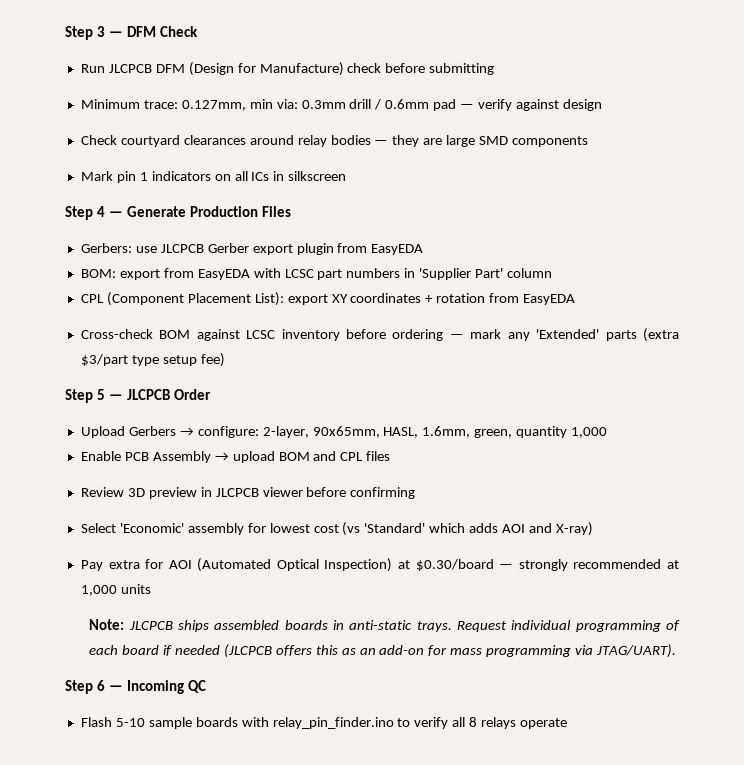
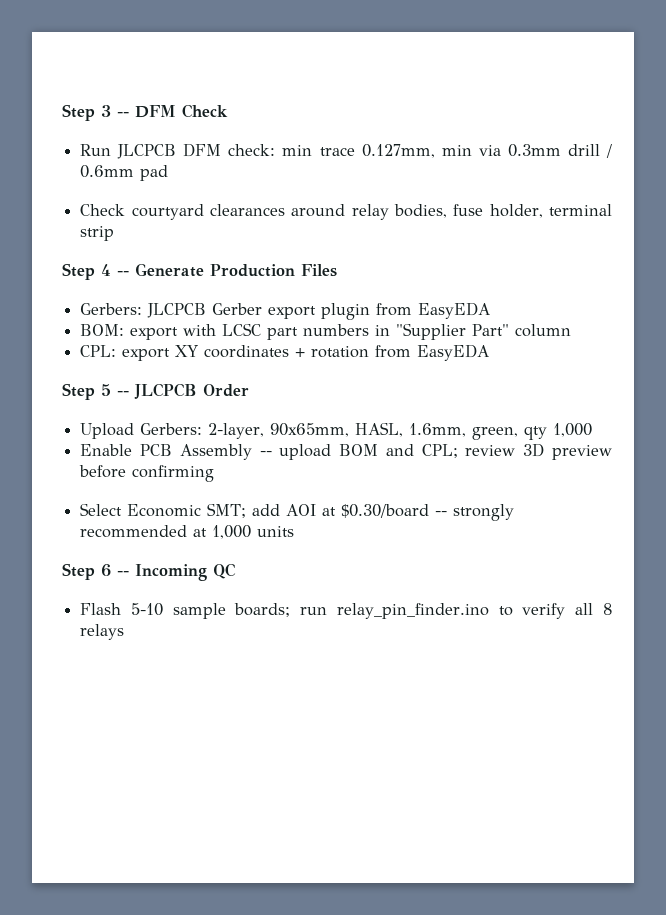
[108,31,123,37] — -> [117,112,129,117] --
[188,62,495,76] [80,99,178,109] (Design for Manufacture) check before submitting // Minimum trace: -> [228,144,355,156] check: min trace
[276,99,298,109] via: -> [478,145,501,156] via
[460,99,602,111] — verify against design -> (169, 173) none
[330,135,589,147] [80,171,347,183] bodies — they are large SMD components // Mark pin 1 indicators on all ICs in silkscreen -> [393,204,612,218] [80,226,115,241] bodies, fuse holder, terminal strip
[108,211,123,217] — -> [117,271,129,276] --
[135,246,157,253] use -> (143, 309) none
[163,268,250,280] from EasyEDA -> (179, 333) none
[419,268,504,280] 'Supplier Part' -> [396,323,510,340] "Supplier Part"
[80,292,284,306] CPL (Component Placement List): -> [80,345,117,357] CPL:
[80,328,680,342] [80,353,225,367] // Cross-check BOM against LCSC inventory before ordering — mark any 'Extended' parts (extra $3/part type setup fee) -> (490, 352) none
[108,394,123,400] — -> [117,391,129,396] --
[128,426,259,438] Gerbers → configure: -> [140,423,203,435] Gerbers:
[516,426,568,438] quantity -> [524,426,548,440] qty
[214,452,229,461] → -> [259,451,272,456] --
[340,451,391,461] [80,487,416,499] [80,522,593,536] [80,558,393,572] CPL files // Review 3D preview in JLCPCB viewer before confirming // Select 'Economic' assembly for lowest cost (vs 'Standard' which adds AOI and X-ray) // Pay extra for AOI (Automated Optical Inspection) -> [421,443,613,460] [79,465,215,482] [80,503,317,518] CPL; review 3D preview before confirming // Select Economic SMT; add AOI
[499,564,514,569] — -> [435,511,448,516] --
[89,619,681,632] [89,644,677,658] // Note: JLCPCB ships assembled boards in anti-static trays. Request individual programming of each board if needed (JLCPCB offers this as an add-on for mass programming via JTAG/UART). -> (295, 531) none
[108,685,123,691] — -> [117,571,129,576] --
[195,717,269,727] boards with -> [234,603,328,617] boards; run
[520,718,568,729] operate -> (125, 632) none

